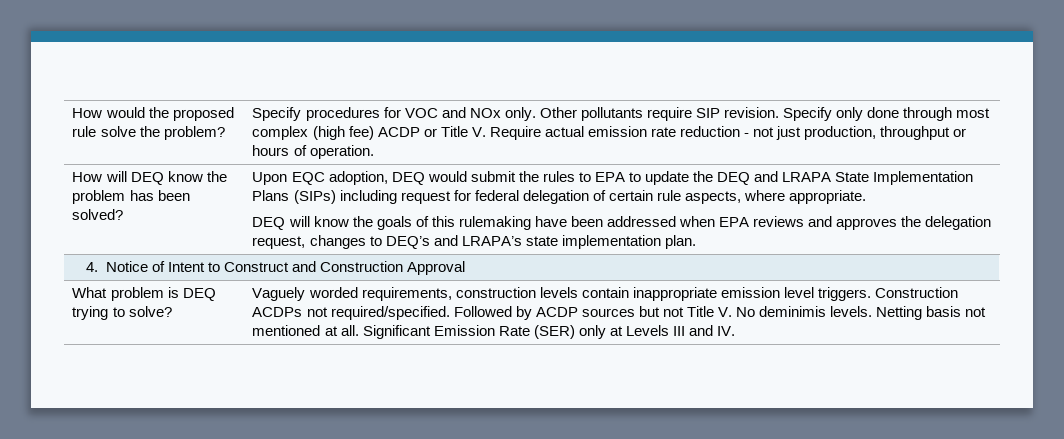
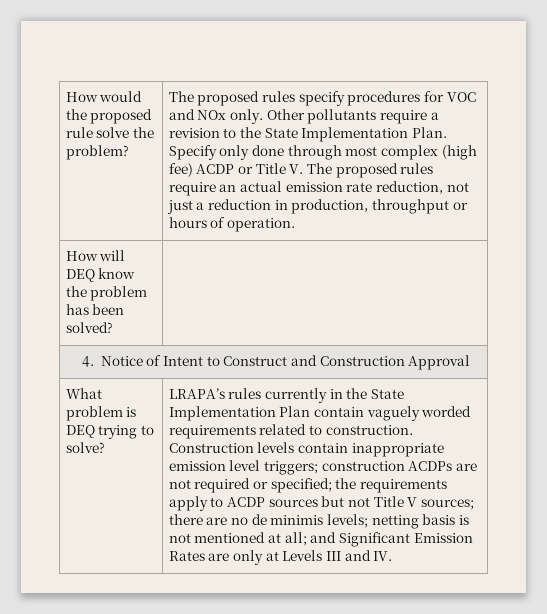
[252,107,302,121] Specify -> [168,91,345,106] The proposed rules specify
[695,107,780,118] SIP revision. -> [430,112,439,120] [168,127,447,142] a revision to the State Implementation Plan.
[489,126,802,140] Require actual emission rate reduction - not just -> [306,163,434,178] [168,181,469,196] [166,199,288,214] The proposed rules require an actual emission rate reduction, not just a reduction in
[252,171,974,185] [252,190,867,204] [252,216,992,230] [252,235,696,249] Upon EQC adoption, DEQ would submit the rules to EPA to update the DEQ and LRAPA State Implementation Plans (SIPs) including request for federal delegation of certain rule aspects, where appropriate. // DEQ will know the goals of this rulemaking have been addressed when EPA reviews and approves the delegation request, changes to DEQ’s and LRAPA’s state implementation plan. -> (113, 327) none
[252,287,536,301] Vaguely worded requirements, construction -> [168,388,404,403] [168,406,472,421] [168,424,413,439] [168,443,254,453] LRAPA’s rules currently in the State Implementation Plan contain vaguely worded requirements related to construction. Construction
[817,287,958,301] [252,306,532,320] triggers. Construction ACDPs not required/specified. Followed by -> [264,461,477,475] [168,478,447,493] [168,496,224,511] triggers; construction ACDPs are not required or specified; the requirements apply to
[717,306,987,320] [252,325,575,339] V. No deminimis levels. Netting basis not mentioned at all. Significant Emission Rate (SER) -> [407,497,474,510] [168,514,469,529] [168,532,473,547] [168,551,230,561] V sources; there are no de minimis levels; netting basis is not mentioned at all; and Significant Emission Rates are

